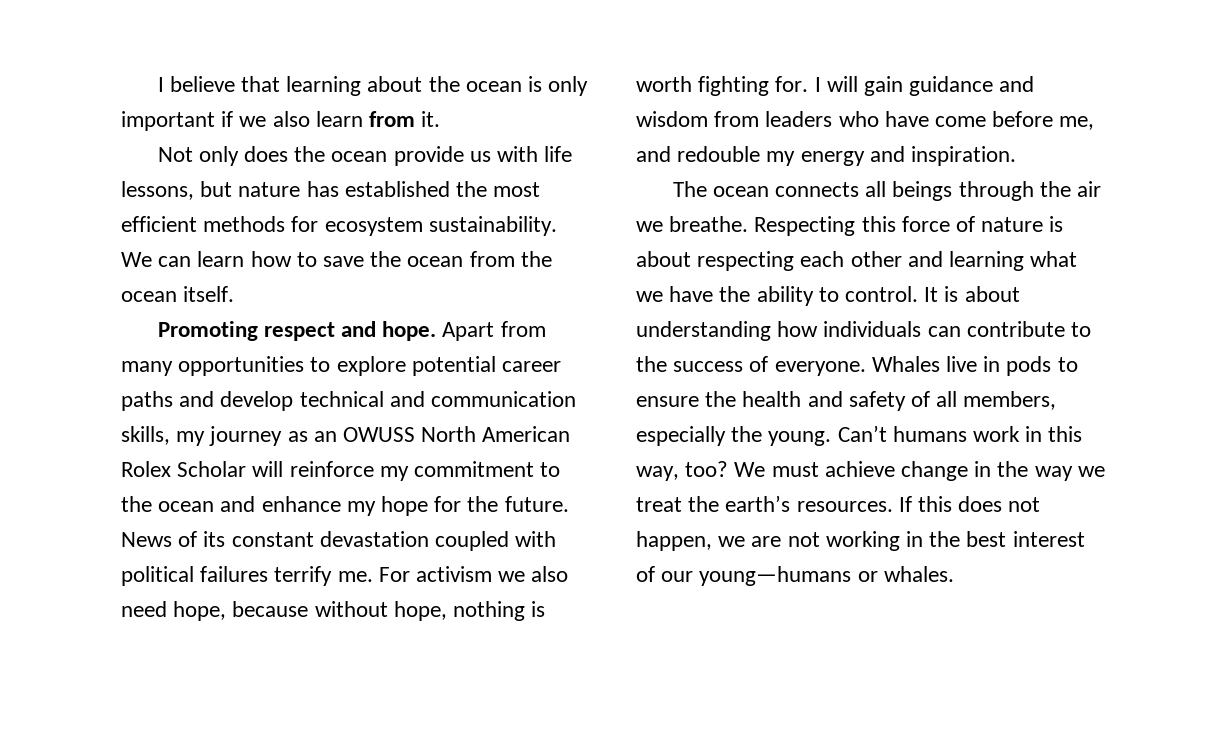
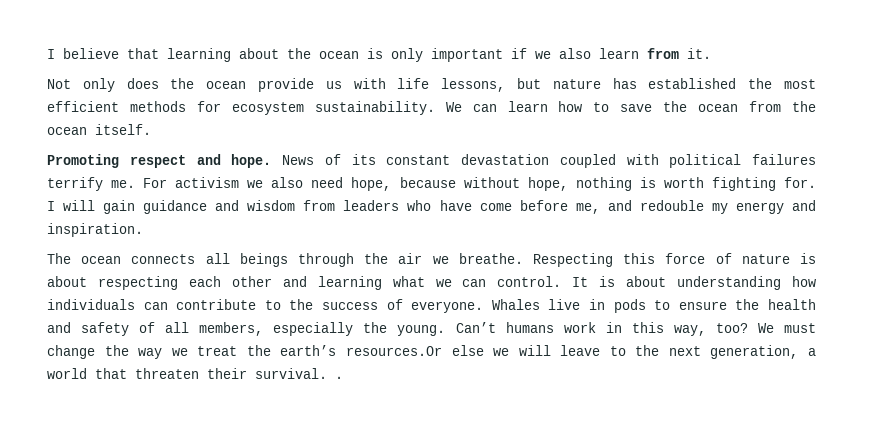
[442,321,546,341] [121,356,562,376] [121,391,577,411] [121,426,571,446] [121,461,561,481] [121,496,569,516] Apart from many opportunities to explore potential career paths and develop technical and communication skills, my journey as an OWUSS North American Rolex Scholar will reinforce my commitment to the ocean and enhance my hope for the future. -> (272, 161) none
[669,286,839,306] have the ability to -> [462,279,487,287] can
[824,461,992,481] achieve change in -> [47,345,95,359] change
[796,496,1041,512] [636,531,1085,551] [636,566,954,586] resources. If this does not happen, we are not working in the best interest of our young—humans or whales. -> [345,345,816,359] [47,368,343,379] resources.Or else we will leave to the next generation, a world that threaten their survival. .

